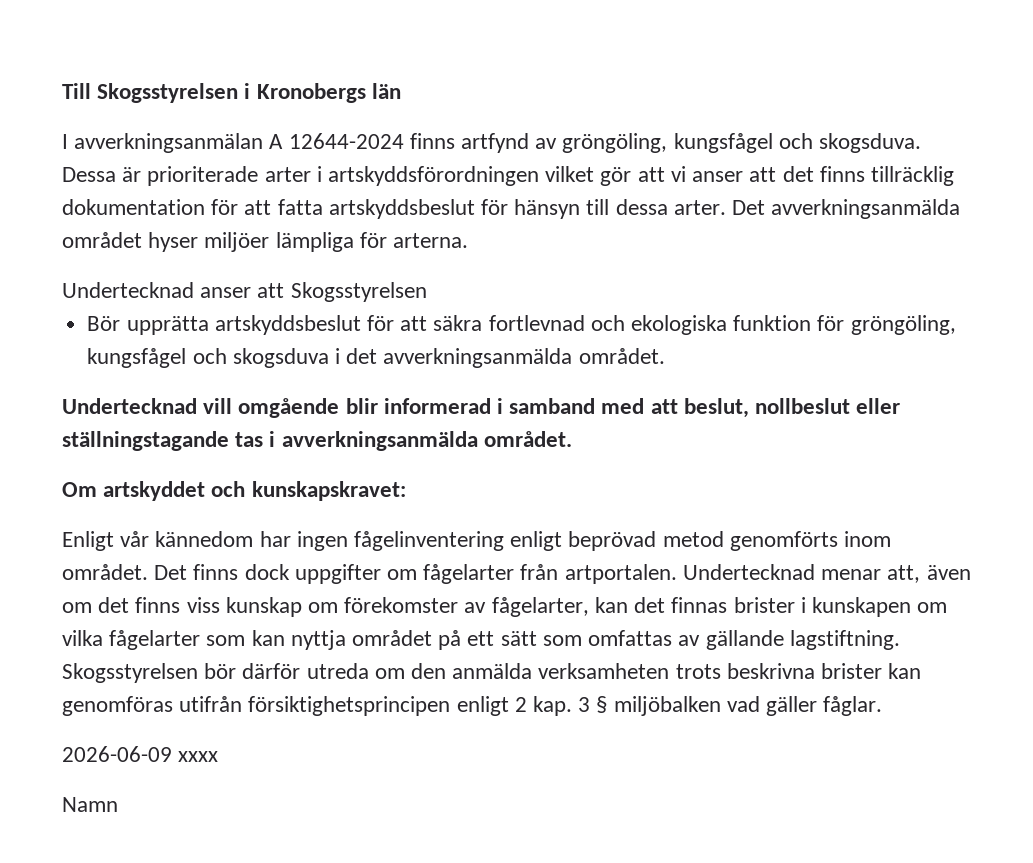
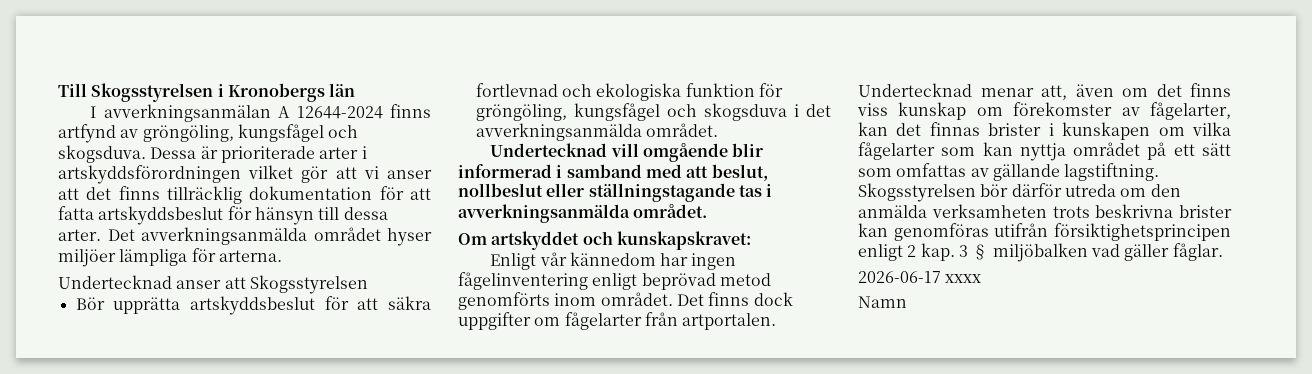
[62,746,172,762] 2026-06-09 -> [858,271,941,283] 2026-06-17

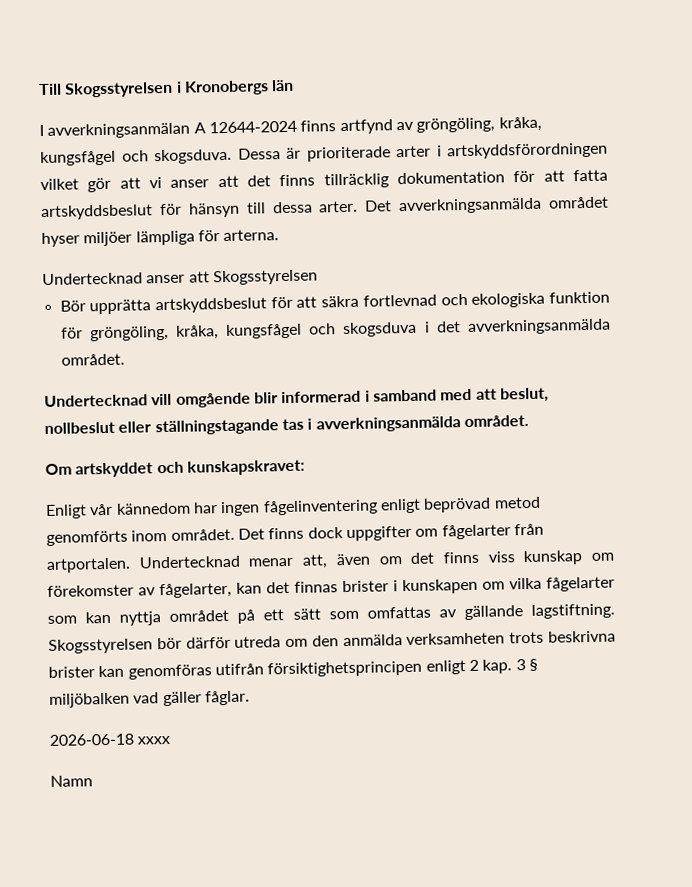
(234, 133) none -> [498,116,542,132] kråka,
(567, 112) none -> [175,325,219,340] kråka,
[858,271,941,283] 2026-06-17 -> [49,733,134,746] 2026-06-18

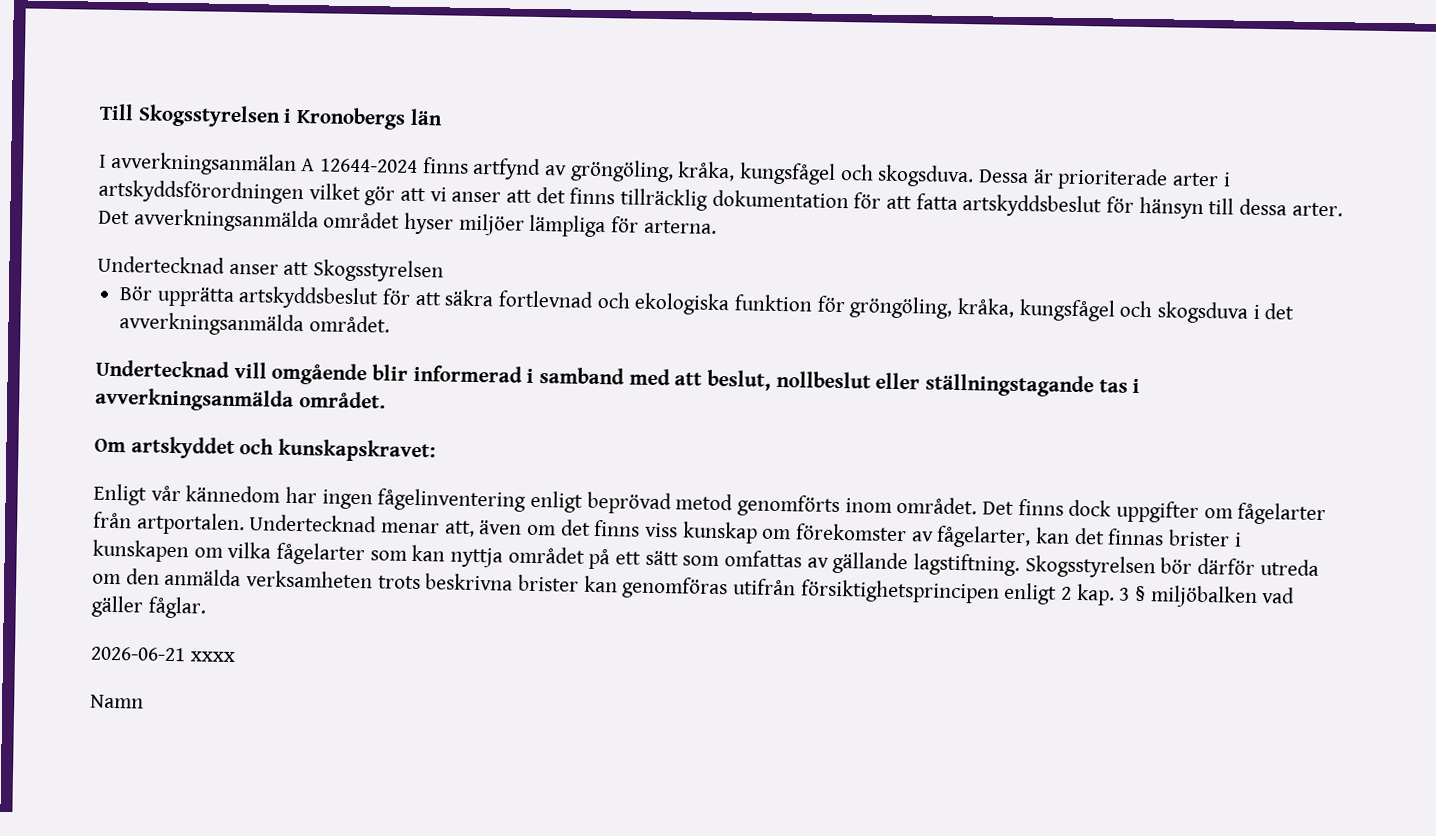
[49,733,134,746] 2026-06-18 -> [90,646,186,662] 2026-06-21

